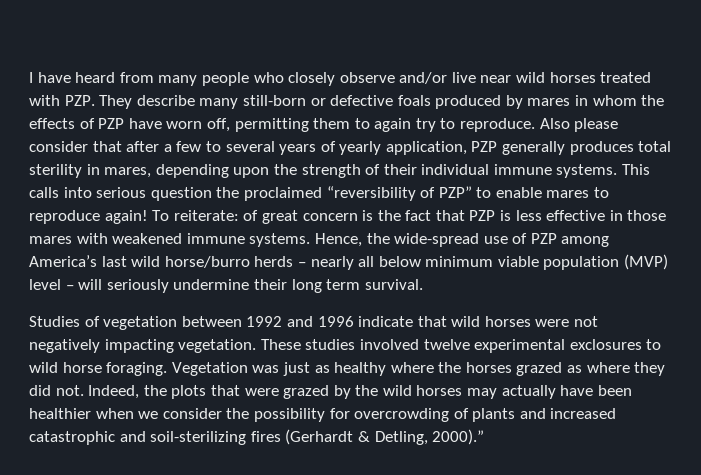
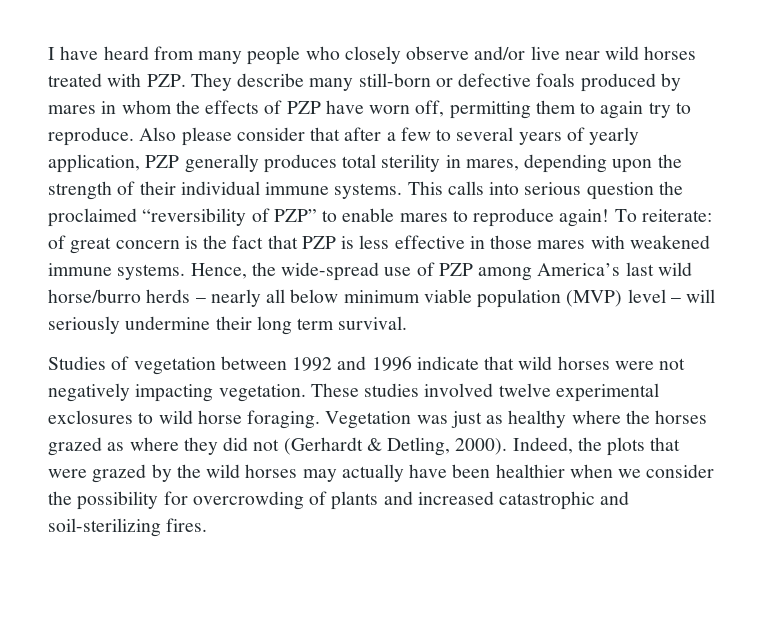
[55,385,84,396] not. -> [253,437,508,456] not (Gerhardt & Detling, 2000).
[250,429,485,445] fires (Gerhardt & Detling, 2000).” -> [166,518,208,532] fires.

